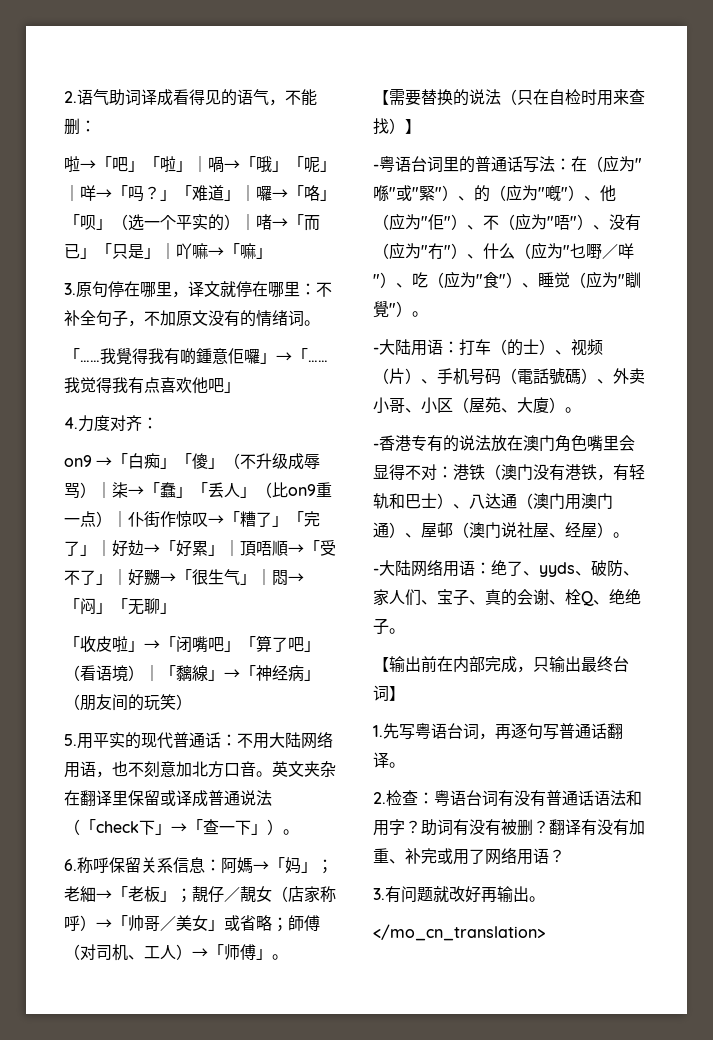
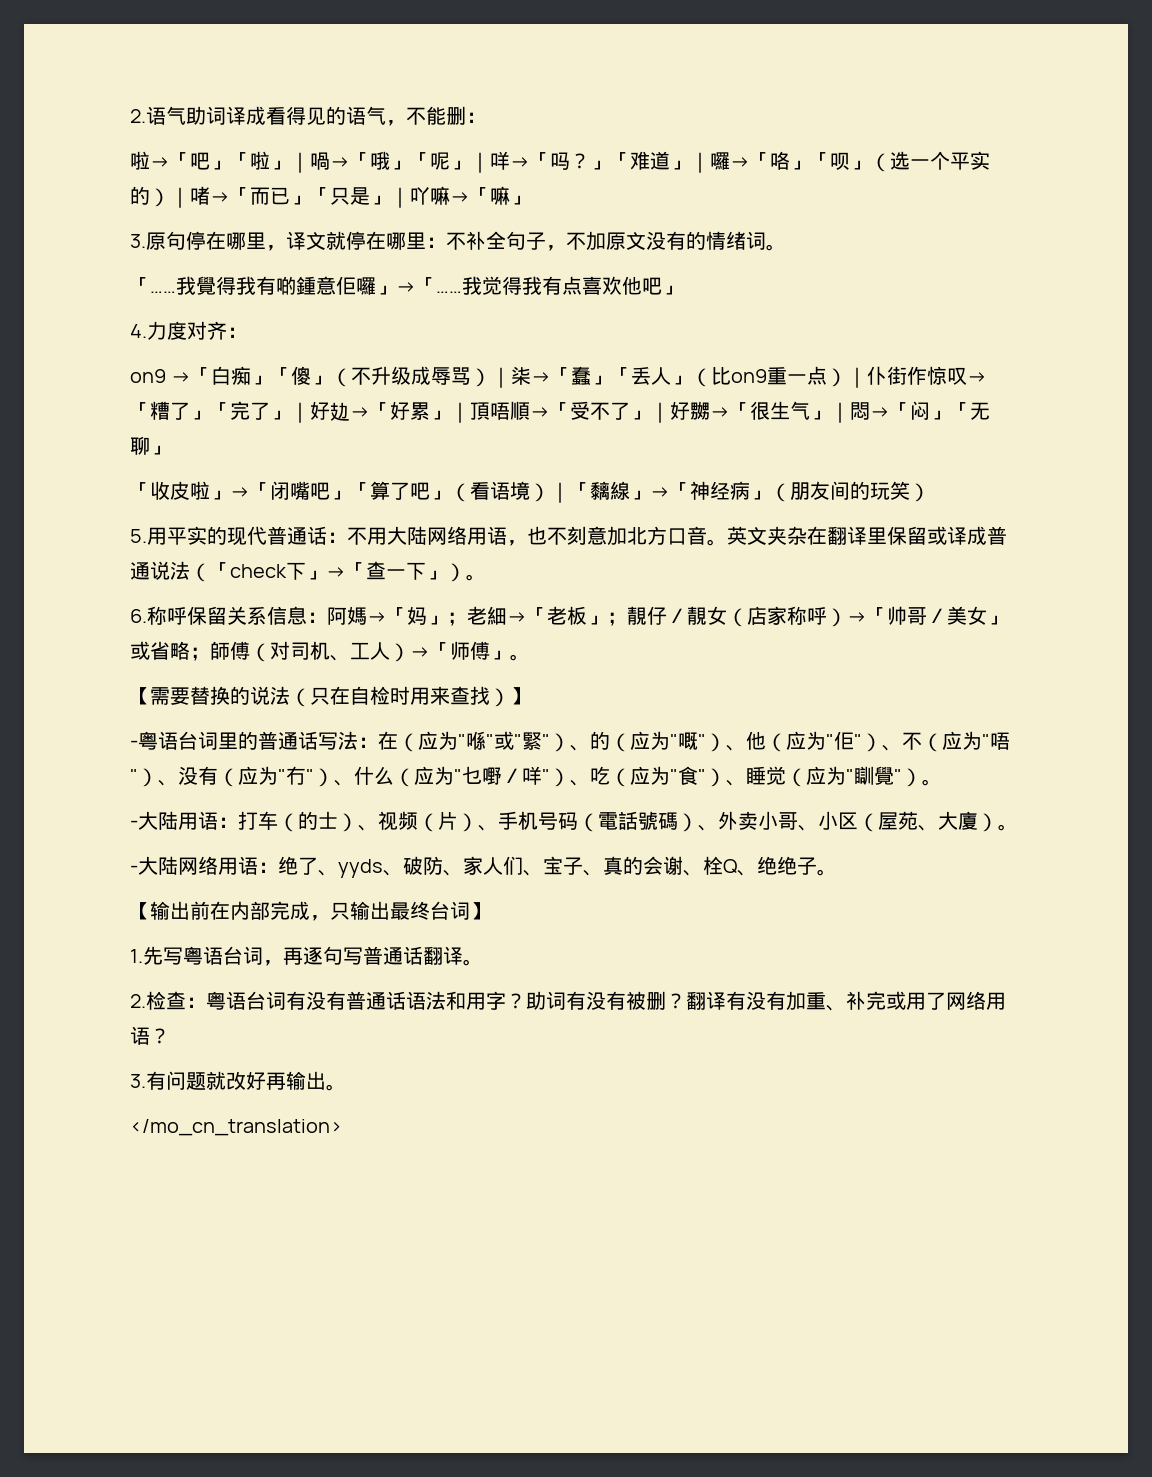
[373,435,635,452] [373,464,645,481] [373,493,613,510] [373,522,629,538] // -香港专有的说法放在澳门角色嘴里会显得不对：港铁（澳门没有港铁，有轻轨和巴士）、八达通（澳门用澳门通）、屋邨（澳门说社屋、经屋）。 -> (1018, 827) none

